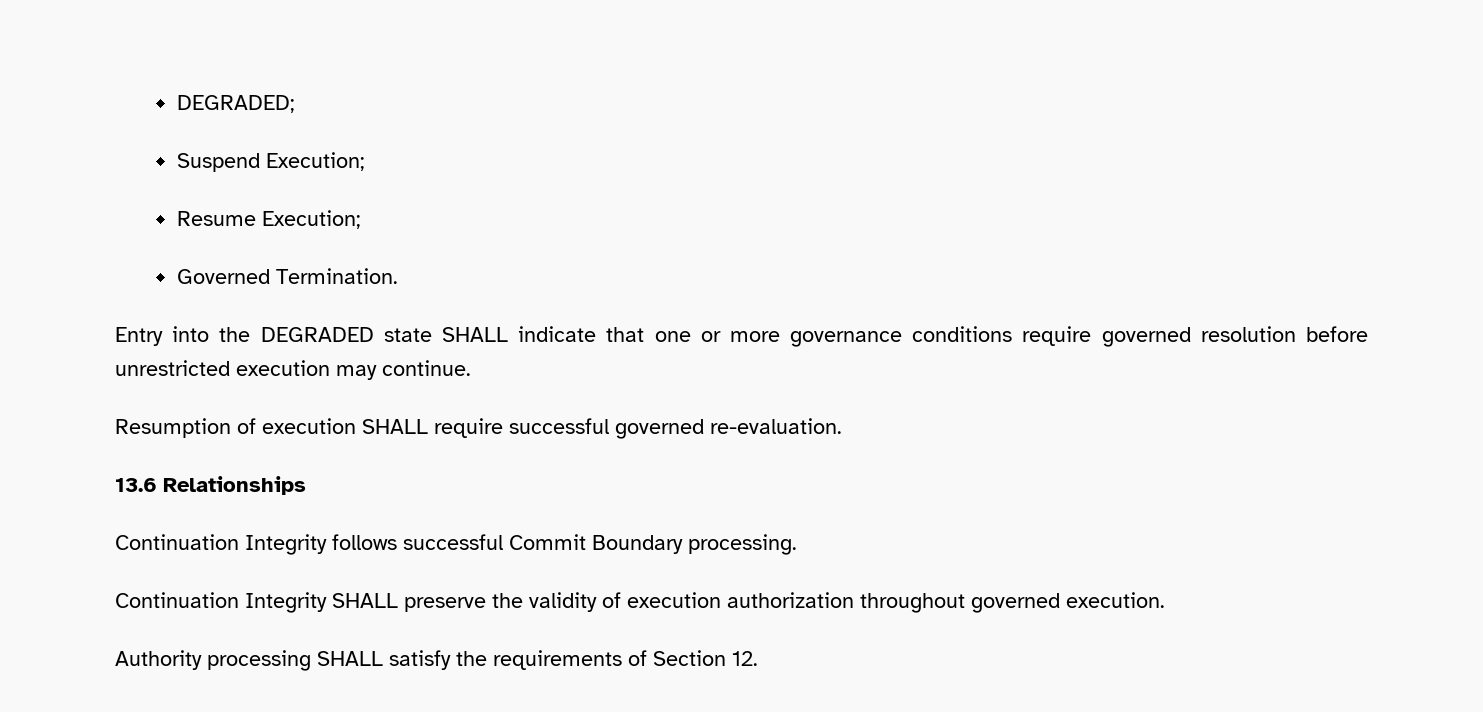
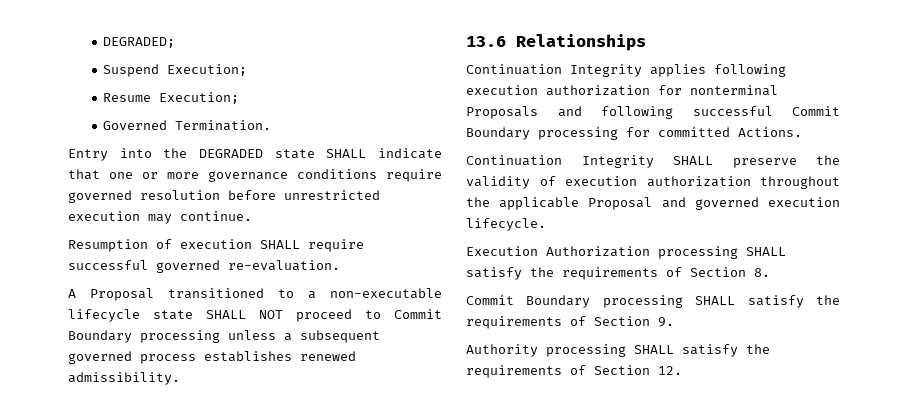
[115,476,306,495] [115,534,797,555] 13.6 Relationships // Continuation Integrity follows successful Commit Boundary processing. -> [68,288,442,301] [68,309,442,322] [68,330,380,343] [68,351,356,364] [68,372,180,385] [466,34,646,51] [466,64,786,77] [466,85,778,96] [466,106,840,119] [466,127,802,140] A Proposal transitioned to a non-executable lifecycle state SHALL NOT proceed to Commit Boundary processing unless a subsequent governed process establishes renewed admissibility. // 13.6 Relationships // Continuation Integrity applies following execution authorization for nonterminal Proposals and following successful Commit Boundary processing for committed Actions.
[971,592,1165,613] governed execution. -> [466,197,840,210] [466,218,546,231] [466,246,786,259] [466,267,770,280] [466,295,840,308] [466,316,674,329] the applicable Proposal and governed execution lifecycle. // Execution Authorization processing SHALL satisfy the requirements of Section 8. // Commit Boundary processing SHALL satisfy the requirements of Section 9.

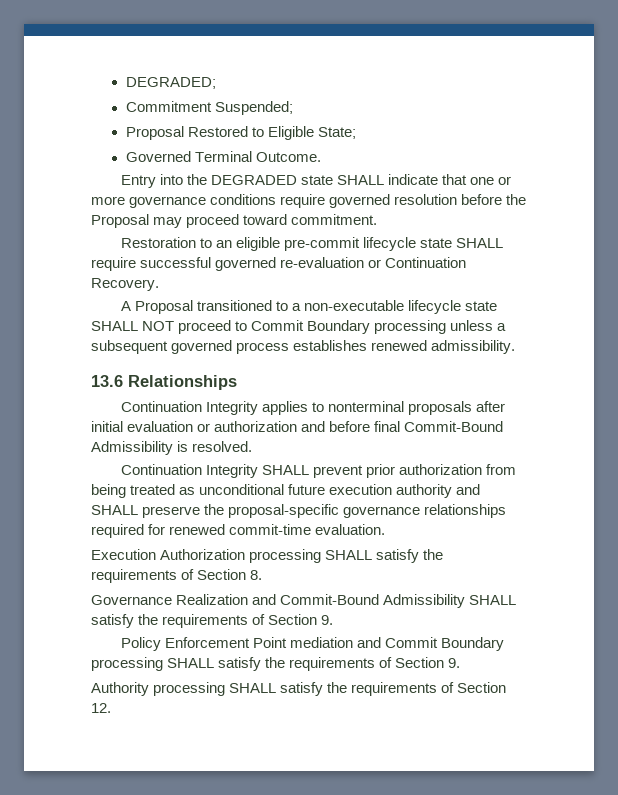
[103,64,248,77] [103,92,240,104] Suspend Execution; // Resume Execution; -> [125,101,293,115] [125,126,356,140] Commitment Suspended; // Proposal Restored to Eligible State;
[175,120,272,131] Termination. -> [194,151,321,162] Terminal Outcome.
[284,190,380,200] [68,211,252,224] [68,239,364,252] [68,260,340,273] unrestricted execution may continue. // Resumption of execution SHALL require successful governed re-evaluation. -> [506,194,527,205] [91,214,378,228] [120,237,504,251] [91,257,467,271] [91,278,159,291] the Proposal may proceed toward commitment. // Restoration to an eligible pre-commit lifecycle state SHALL require successful governed re-evaluation or Continuation Recovery.
[714,64,786,77] [466,85,778,96] [466,106,840,119] [466,127,802,140] [466,155,840,168] [466,176,840,189] [466,197,840,210] [466,218,546,231] following execution authorization for nonterminal Proposals and following successful Commit Boundary processing for committed Actions. // Continuation Integrity SHALL preserve the validity of execution authorization throughout the applicable Proposal and governed execution lifecycle. -> [311,401,506,415] [91,421,504,432] [91,441,253,455] [120,464,517,478] [91,484,481,498] [91,504,507,518] [91,524,386,538] to nonterminal proposals after initial evaluation or authorization and before final Commit-Bound Admissibility is resolved. // Continuation Integrity SHALL prevent prior authorization from being treated as unconditional future execution authority and SHALL preserve the proposal-specific governance relationships required for renewed commit-time evaluation.
(770, 272) none -> [91,594,517,608] [91,614,334,628] [120,637,381,651] Governance Realization and Commit-Bound Admissibility SHALL satisfy the requirements of Section 9. // Policy Enforcement Point mediation and

